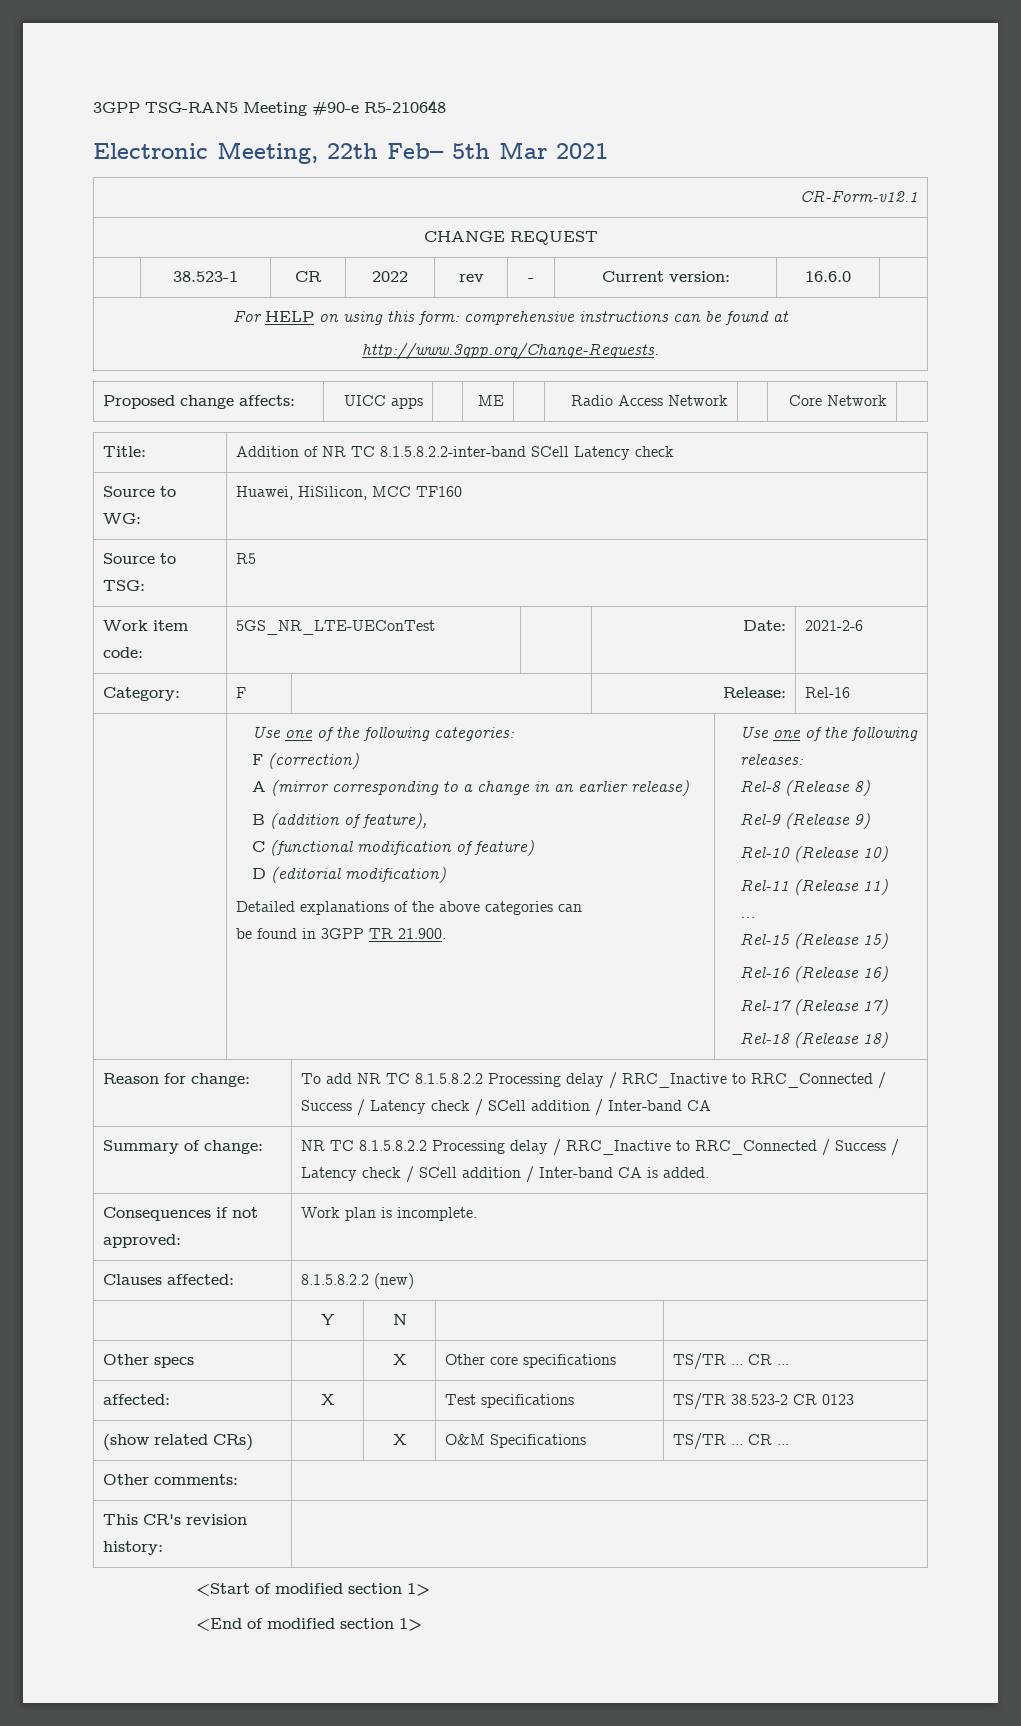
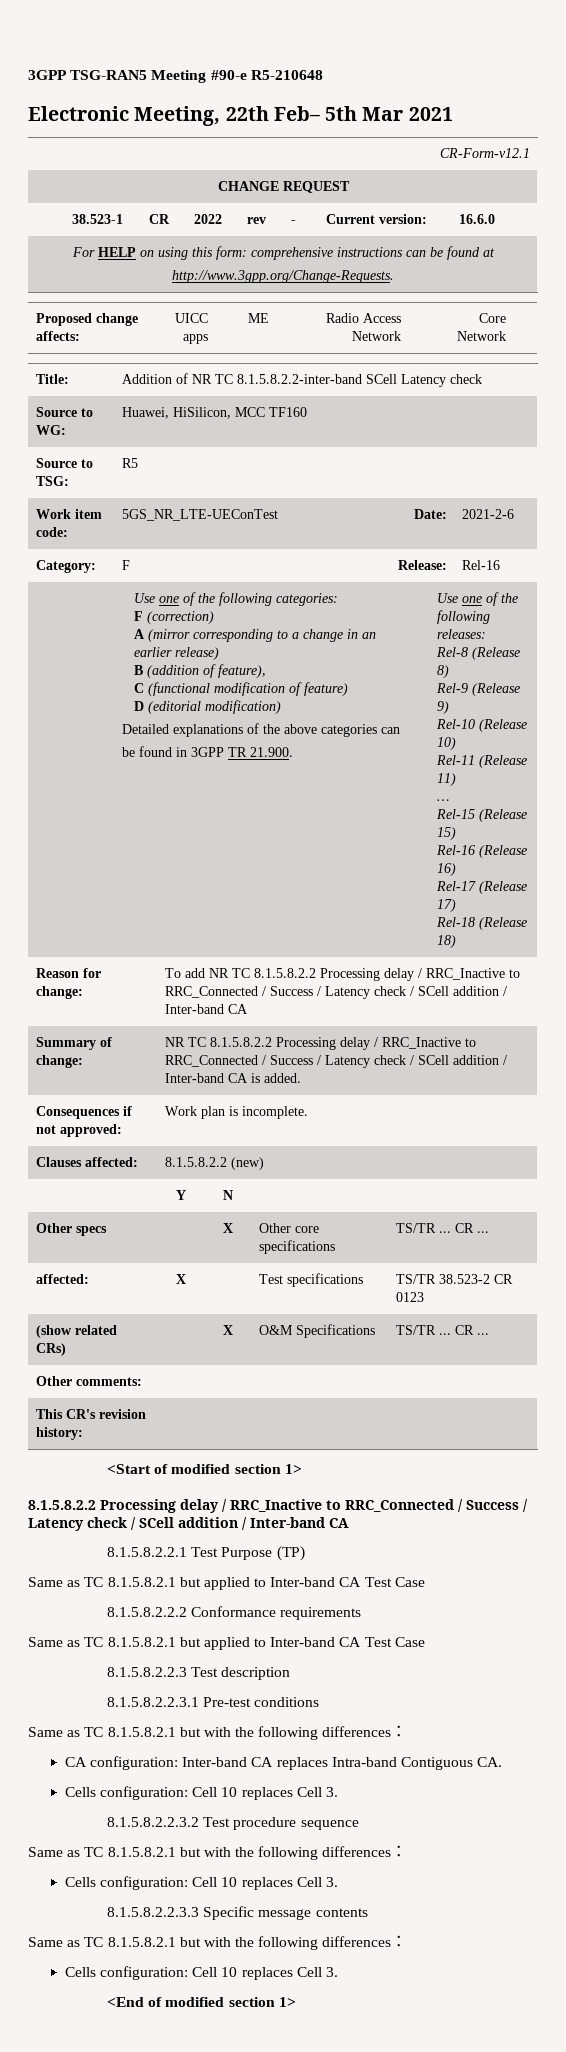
(431, 1589) none -> [28,1499,528,1513] [28,1517,349,1531] [107,1546,305,1561] [28,1577,425,1590] [107,1606,362,1620] [28,1637,425,1650] [107,1667,291,1680] [107,1697,320,1707] [28,1725,408,1740] [64,1756,503,1770] [64,1786,338,1800] [107,1817,359,1830] [28,1845,408,1860] [64,1876,338,1890] [107,1906,368,1920] [28,1935,408,1950] [64,1966,338,1980] // 8.1.5.8.2.2 Processing delay / RRC_Inactive to RRC_Connected / Success / Latency check / SCell addition / Inter-band CA // 8.1.5.8.2.2.1 Test Purpose (TP) // Same as TC 8.1.5.8.2.1 but applied to Inter-band CA Test Case // 8.1.5.8.2.2.2 Conformance requirements // Same as TC 8.1.5.8.2.1 but applied to Inter-band CA Test Case // 8.1.5.8.2.2.3 Test description // 8.1.5.8.2.2.3.1 Pre-test conditions // Same as TC 8.1.5.8.2.1 but with the following differences： // CA configuration: Inter-band CA replaces Intra-band Contiguous CA. // Cells configuration: Cell 10 replaces Cell 3. // 8.1.5.8.2.2.3.2 Test procedure sequence // Same as TC 8.1.5.8.2.1 but with the following differences： // Cells configuration: Cell 10 replaces Cell 3. // 8.1.5.8.2.2.3.3 Specific message contents // Same as TC 8.1.5.8.2.1 but with the following differences： // Cells configuration: Cell 10 replaces Cell 3.

